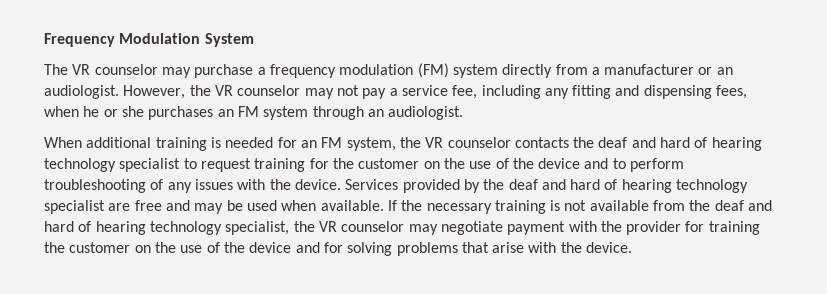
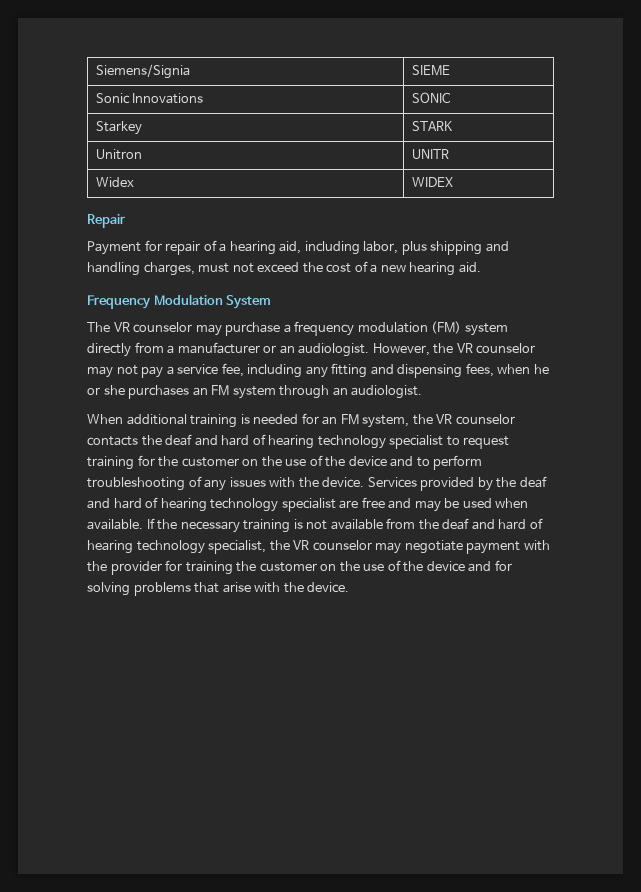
(44, 40) none -> [95,64,190,79] [411,65,450,76] [95,93,204,104] [411,92,450,103] [95,121,142,135] [411,121,453,131] [95,149,142,160] [411,149,449,159] [95,177,134,187] [411,177,453,187] [87,214,125,228] [87,240,509,255] [87,261,481,276] Siemens/Signia | SIEME // Sonic Innovations | SONIC // Starkey | STARK // Unitron | UNITR // Widex | WIDEX // Repair // Payment for repair of a hearing aid, including labor, plus shipping and handling charges, must not exceed the cost of a new hearing aid. //

